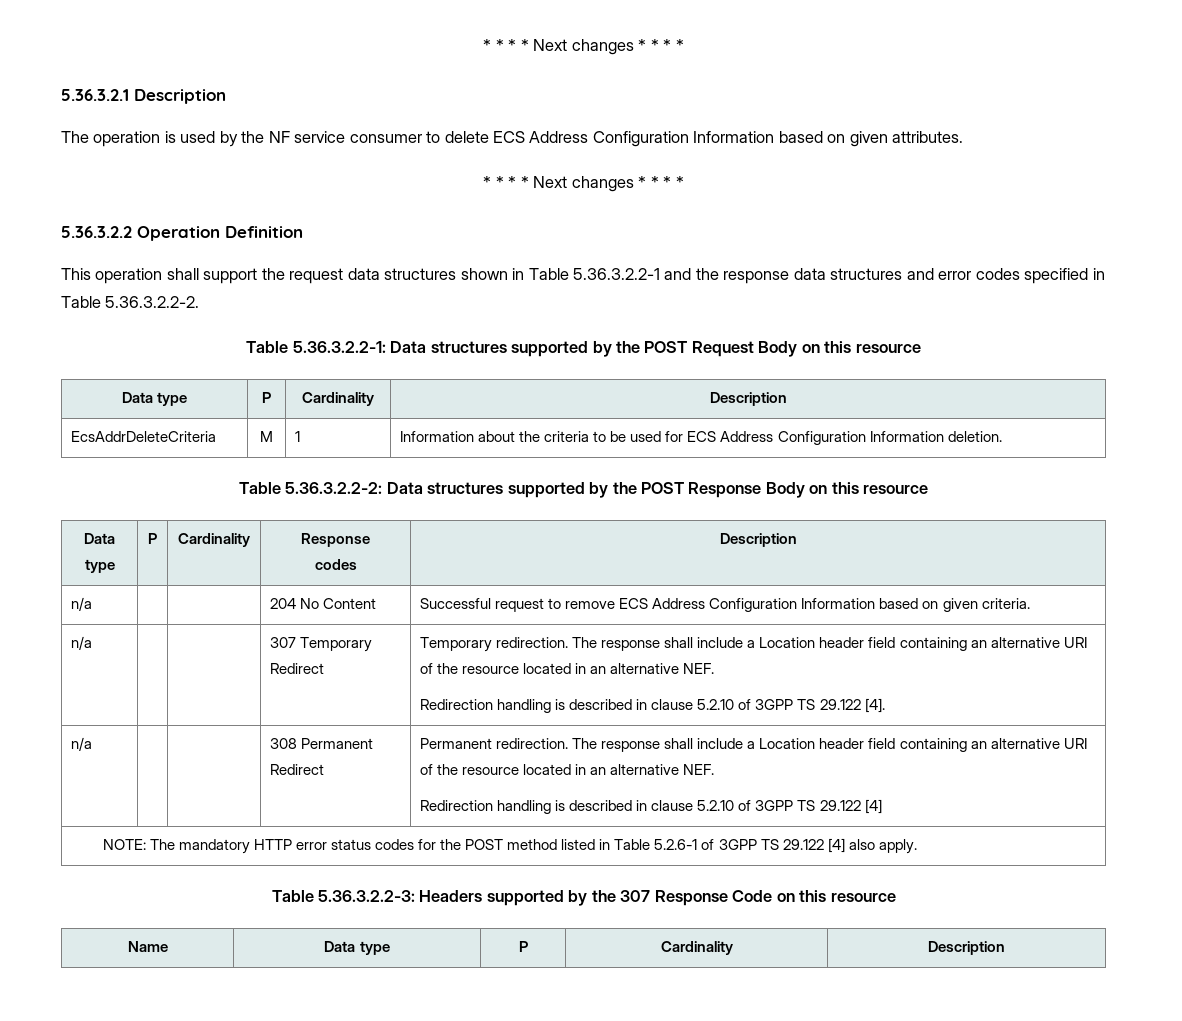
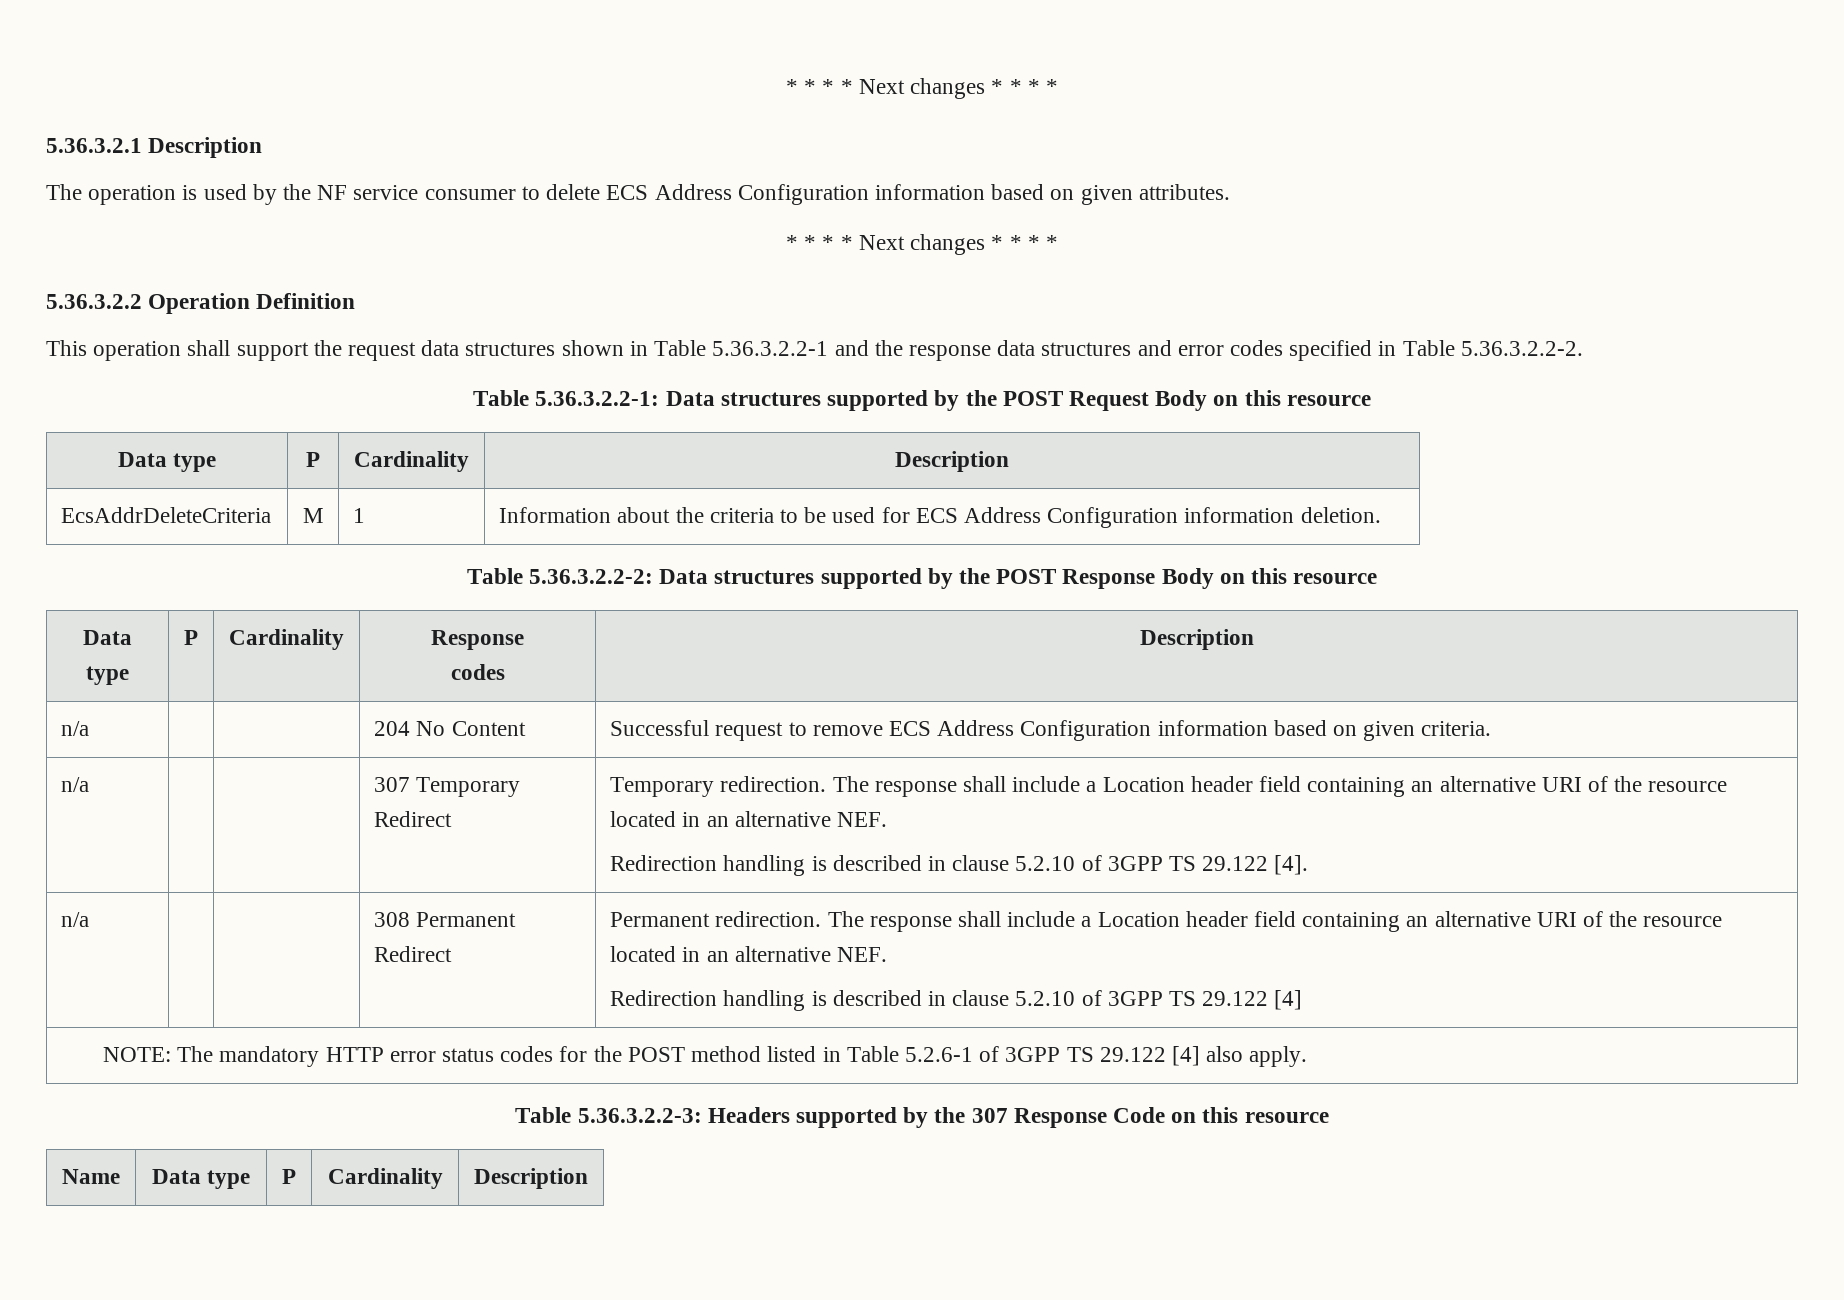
[693,131,775,143] Information -> [874,184,985,200] information
[869,431,944,442] Information -> [1184,507,1295,523] information
[801,598,876,609] Information -> [1157,720,1268,736] information

